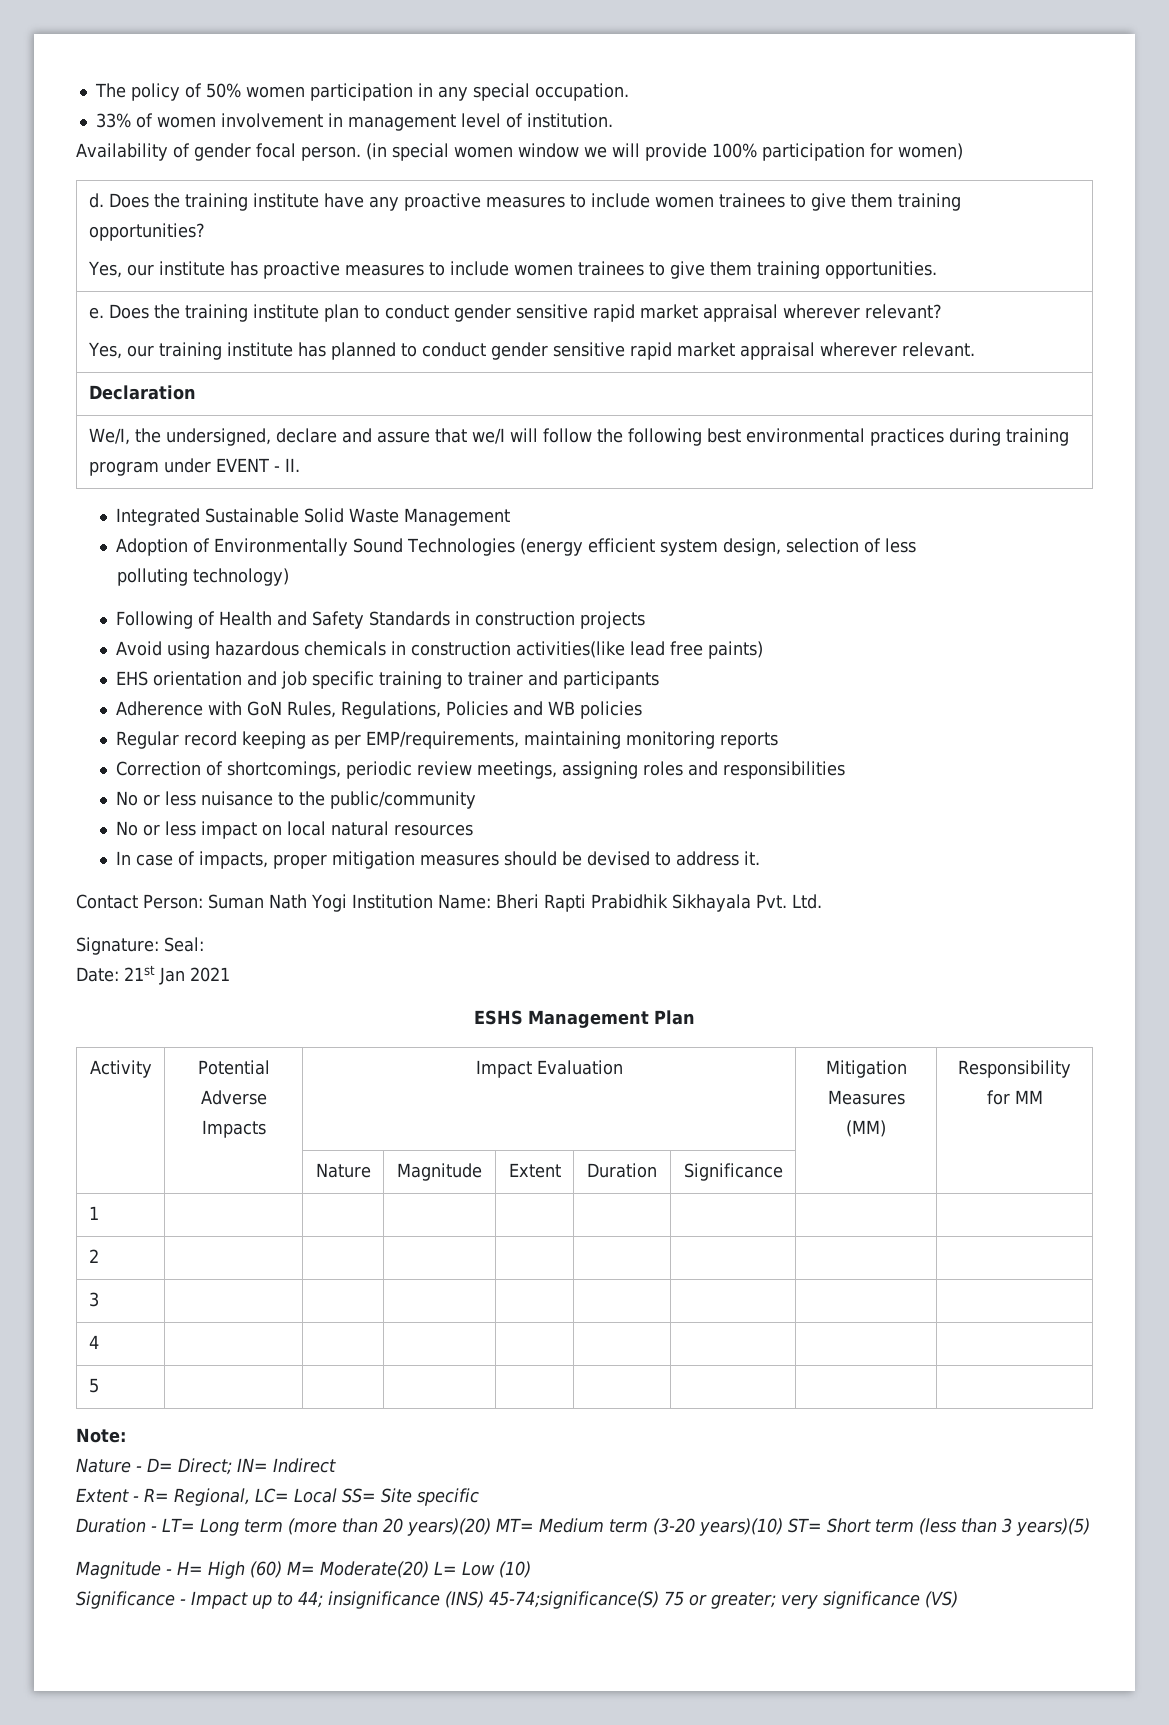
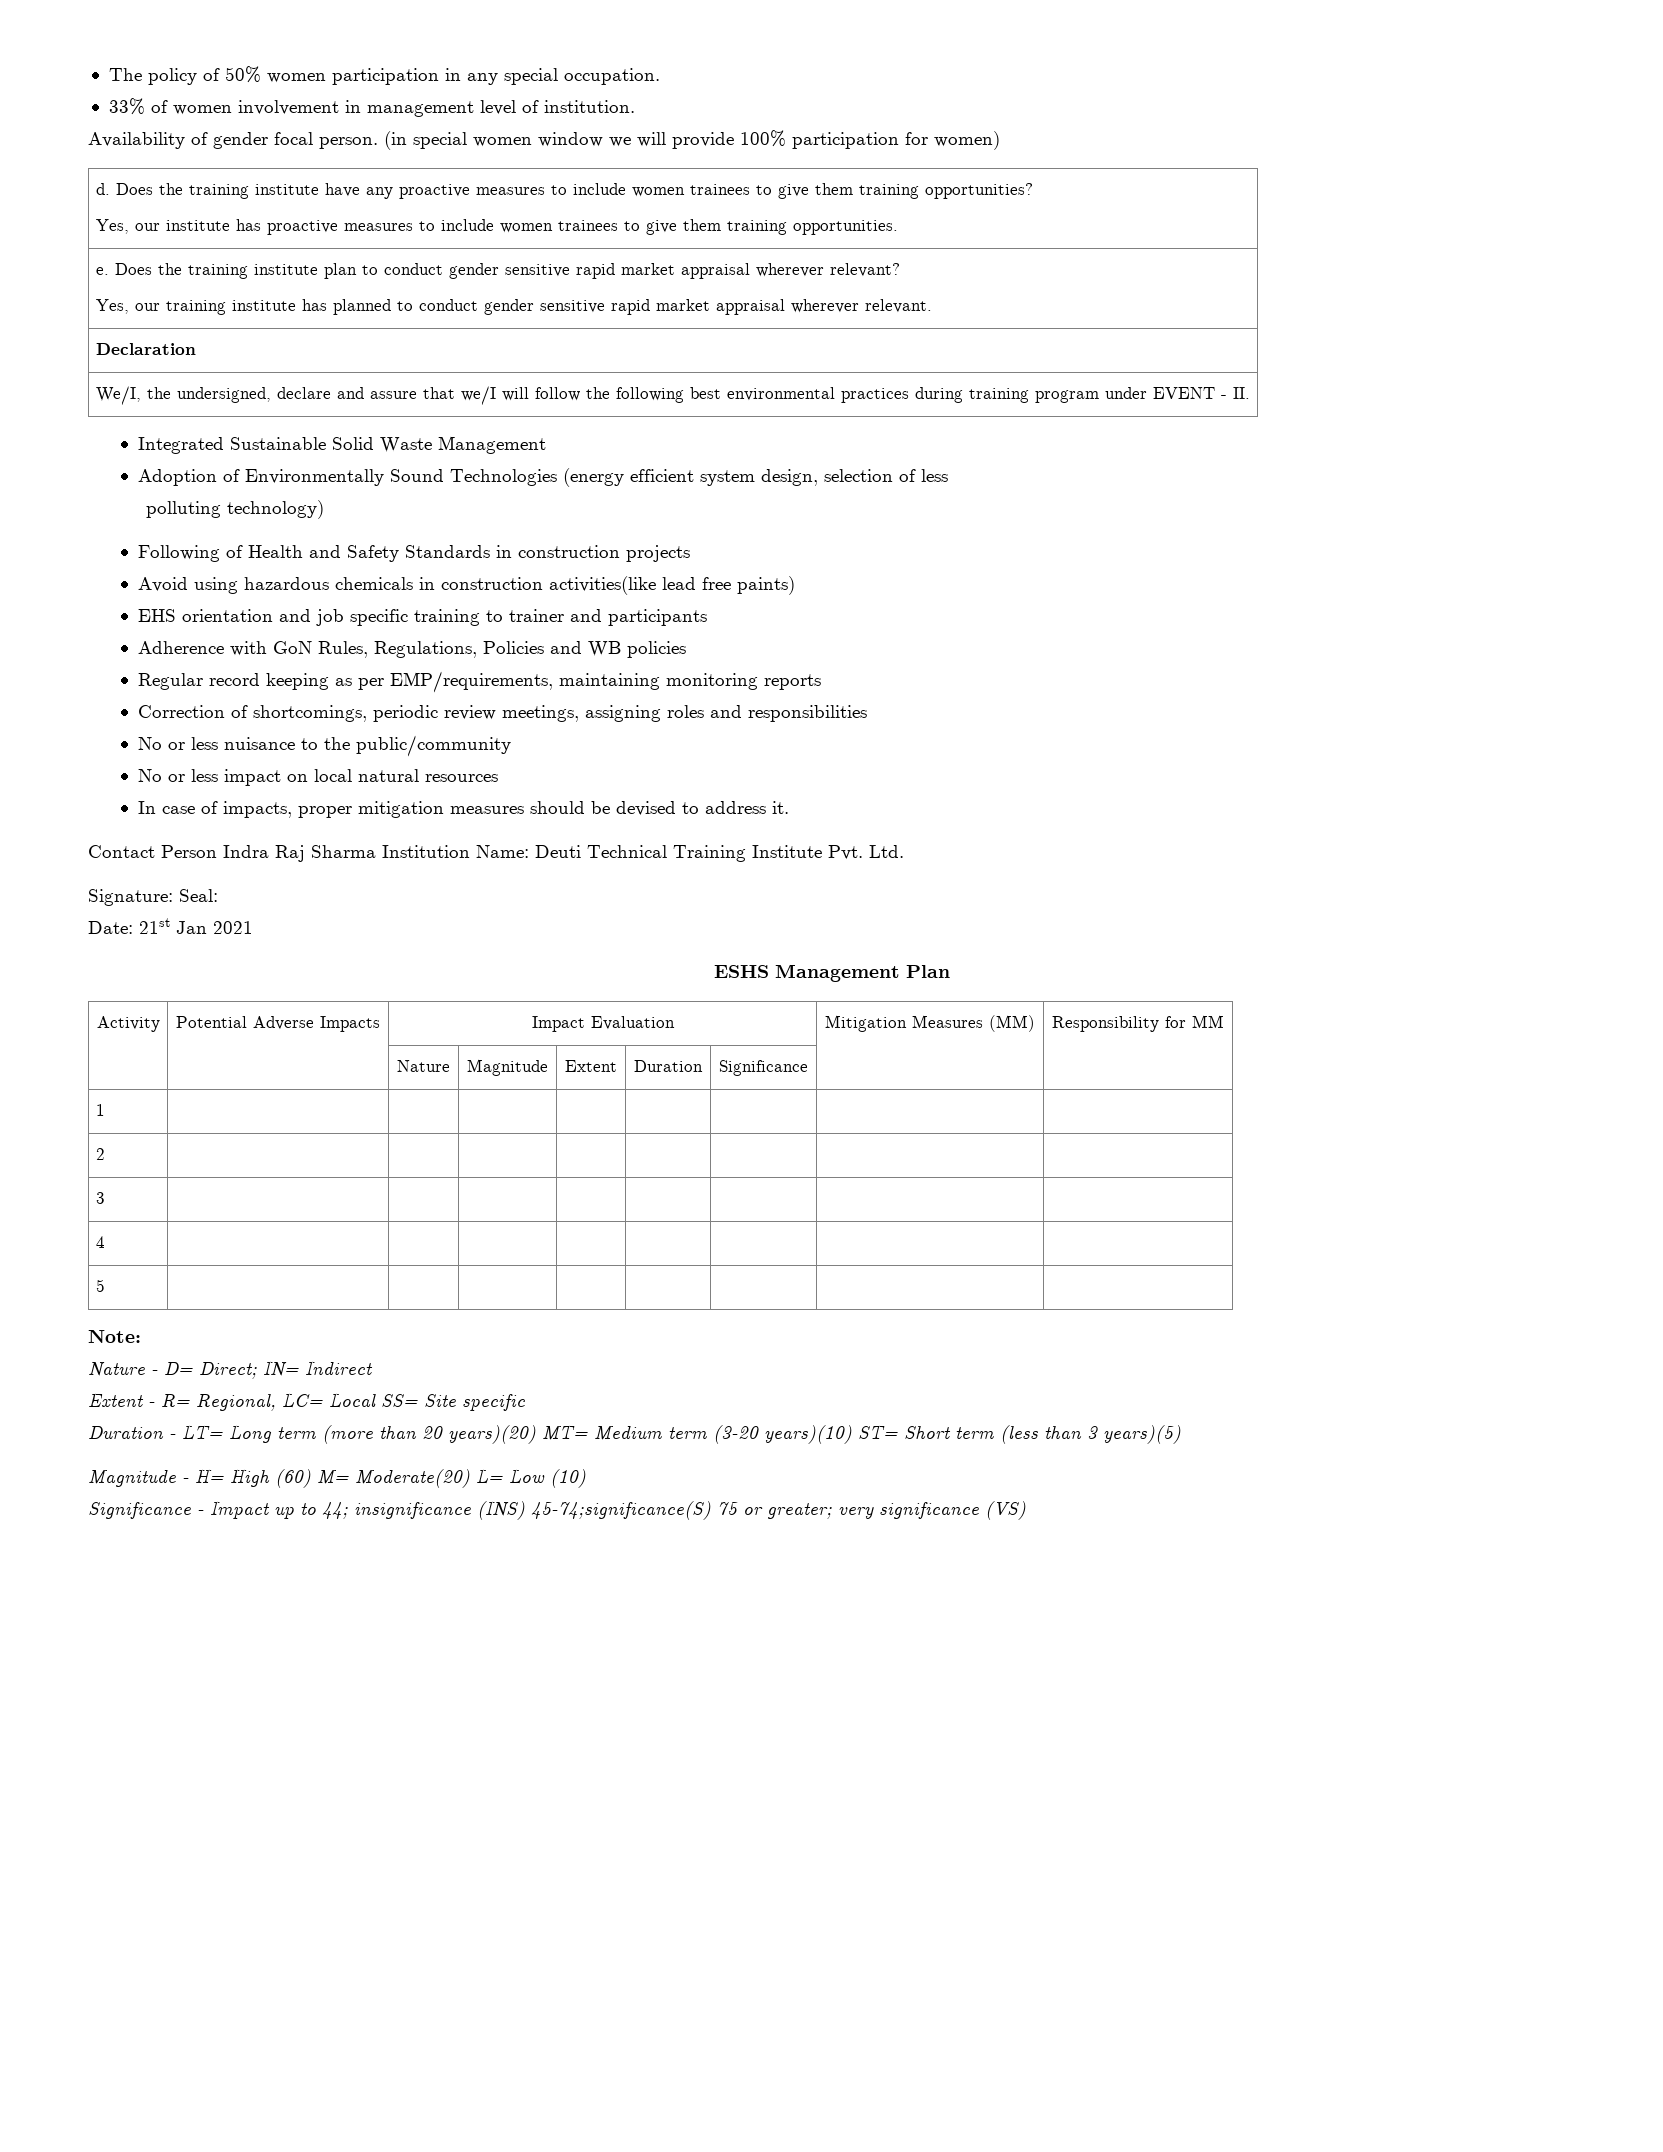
[143,894,751,912] Person: Suman Nath Yogi Institution Name: Bheri Rapti Prabidhik Sikhayala -> [161,845,822,862] Person Indra Raj Sharma Institution Name: Deuti Technical Training Institute

